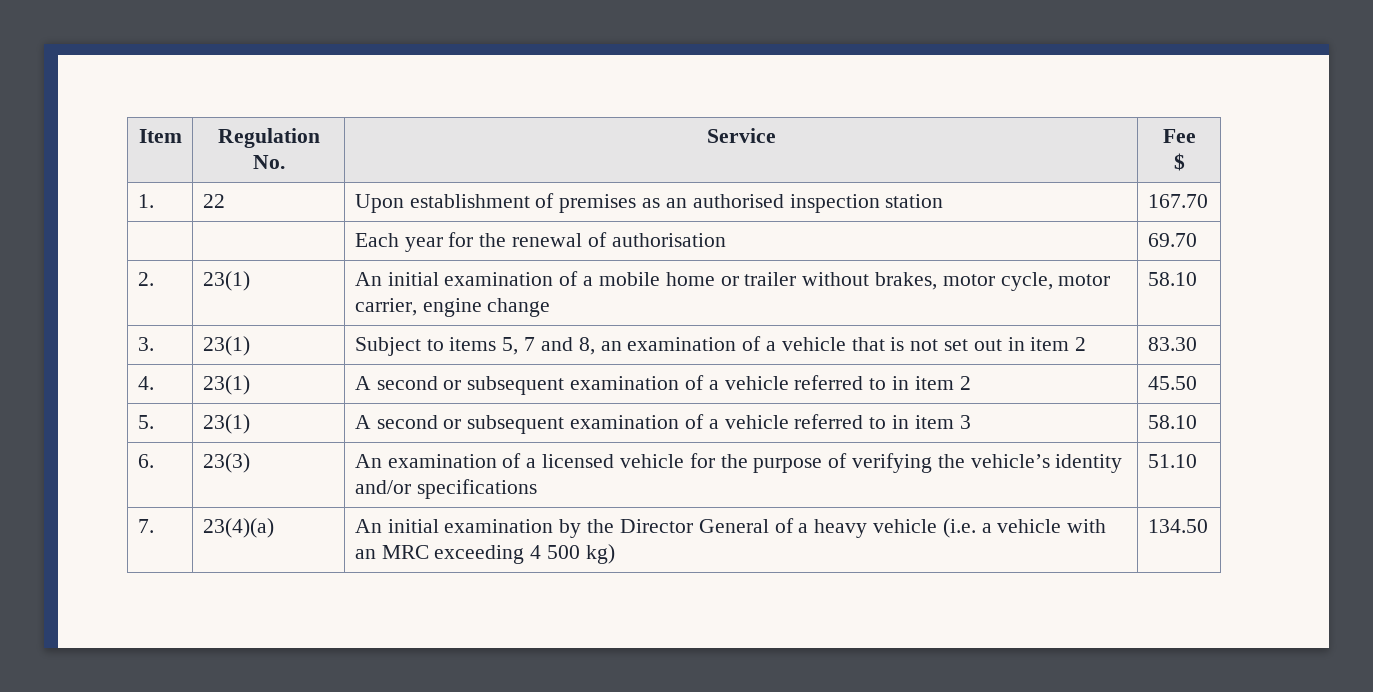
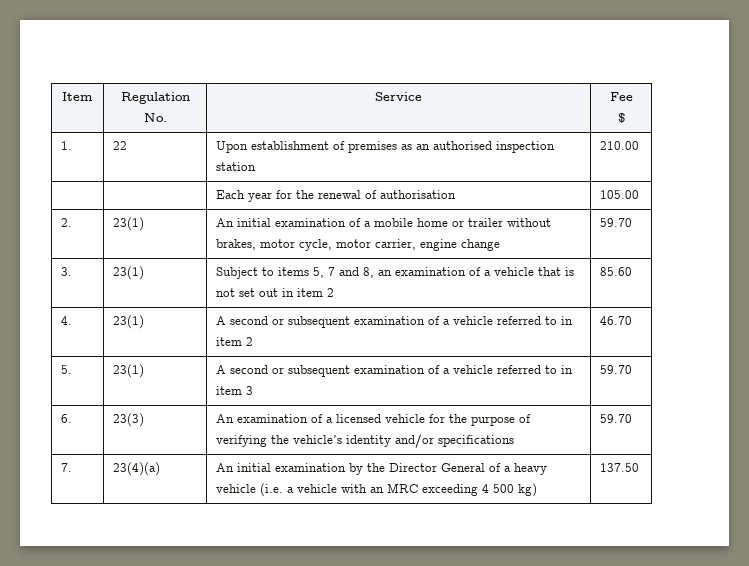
[1147,194,1208,208] 167.70 -> [600,141,640,150] 210.00
[1147,233,1197,247] 69.70 -> [600,190,640,199] 105.00
[1147,272,1197,286] 58.10 -> [600,218,633,227] 59.70
[1147,337,1197,351] 83.30 -> [600,267,633,276] 85.60
[1147,376,1197,390] 45.50 -> [600,316,633,325] 46.70
[1147,415,1197,429] 58.10 -> [600,365,633,374] 59.70
[1147,454,1197,468] 51.10 -> [600,414,633,423] 59.70
[1147,519,1208,533] 134.50 -> [600,463,640,472] 137.50

